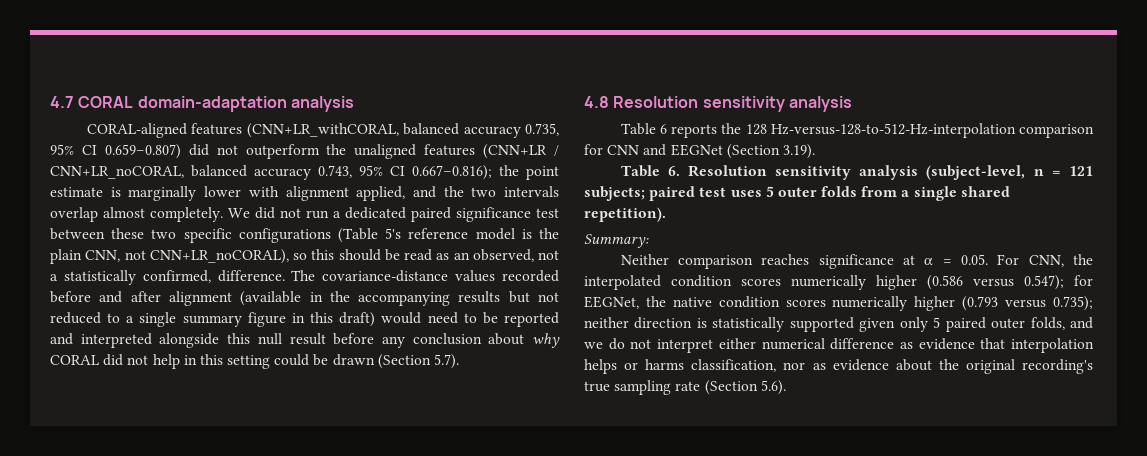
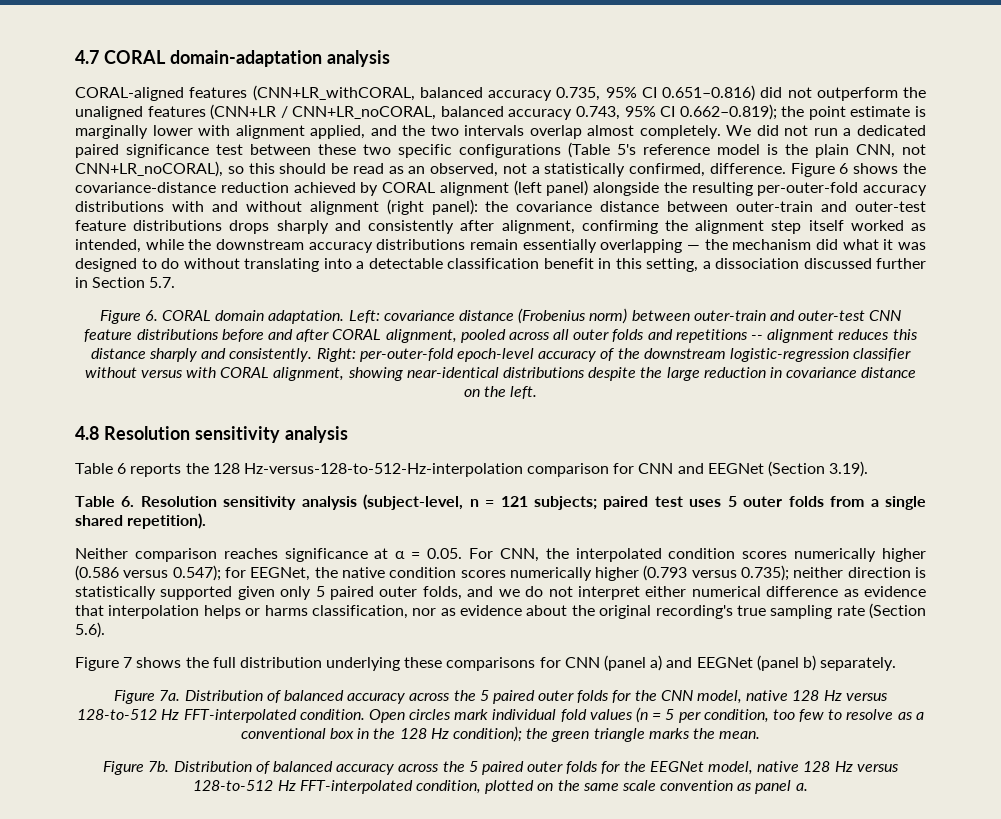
[104,144,181,159] 0.659–0.807) -> [662,85,755,101] 0.651–0.816)
[412,165,492,180] 0.667–0.816); -> [679,104,777,120] 0.662–0.819);
[291,270,559,282] [50,291,559,306] [50,312,559,327] [50,333,560,348] [50,354,460,369] The covariance-distance values recorded before and after alignment (available in the accompanying results but not reduced to a single summary figure in this draft) would need to be reported and interpreted alongside this null result before any conclusion about why CORAL did not help in this setting could be drawn (Section 5.7). -> [790,163,926,177] [75,180,927,196] [75,199,926,215] [75,220,926,234] [75,239,926,253] [75,258,926,272] [75,277,176,288] [99,308,902,324] [84,329,918,343] [90,348,912,362] [84,367,917,381] [463,386,538,399] Figure 6 shows the covariance-distance reduction achieved by CORAL alignment (left panel) alongside the resulting per-outer-fold accuracy distributions with and without alignment (right panel): the covariance distance between outer-train and outer-test feature distributions drops sharply and consistently after alignment, confirming the alignment step itself worked as intended, while the downstream accuracy distributions remain essentially overlapping — the mechanism did what it was designed to do without translating into a detectable classification benefit in this setting, a dissociation discussed further in Section 5.7. // Figure 6. CORAL domain adaptation. Left: covariance distance (Frobenius norm) between outer-train and outer-test CNN feature distributions before and after CORAL alignment, pooled across all outer folds and repetitions -- alignment reduces this distance sharply and consistently. Right: per-outer-fold epoch-level accuracy of the downstream logistic-regression classifier without versus with CORAL alignment, showing near-identical distributions despite the large reduction in covariance distance on the left.
[584,234,649,248] // Summary: -> (207, 521) none
(786, 387) none -> [75,655,897,671] [114,690,888,704] [77,707,924,723] [240,726,761,742] [103,761,899,775] [193,780,808,794] // Figure 7 shows the full distribution underlying these comparisons for CNN (panel a) and EEGNet (panel b) separately. // Figure 7a. Distribution of balanced accuracy across the 5 paired outer folds for the CNN model, native 128 Hz versus 128-to-512 Hz FFT-interpolated condition. Open circles mark individual fold values (n = 5 per condition, too few to resolve as a conventional box in the 128 Hz condition); the green triangle marks the mean. // Figure 7b. Distribution of balanced accuracy across the 5 paired outer folds for the EEGNet model, native 128 Hz versus 128-to-512 Hz FFT-interpolated condition, plotted on the same scale convention as panel a.

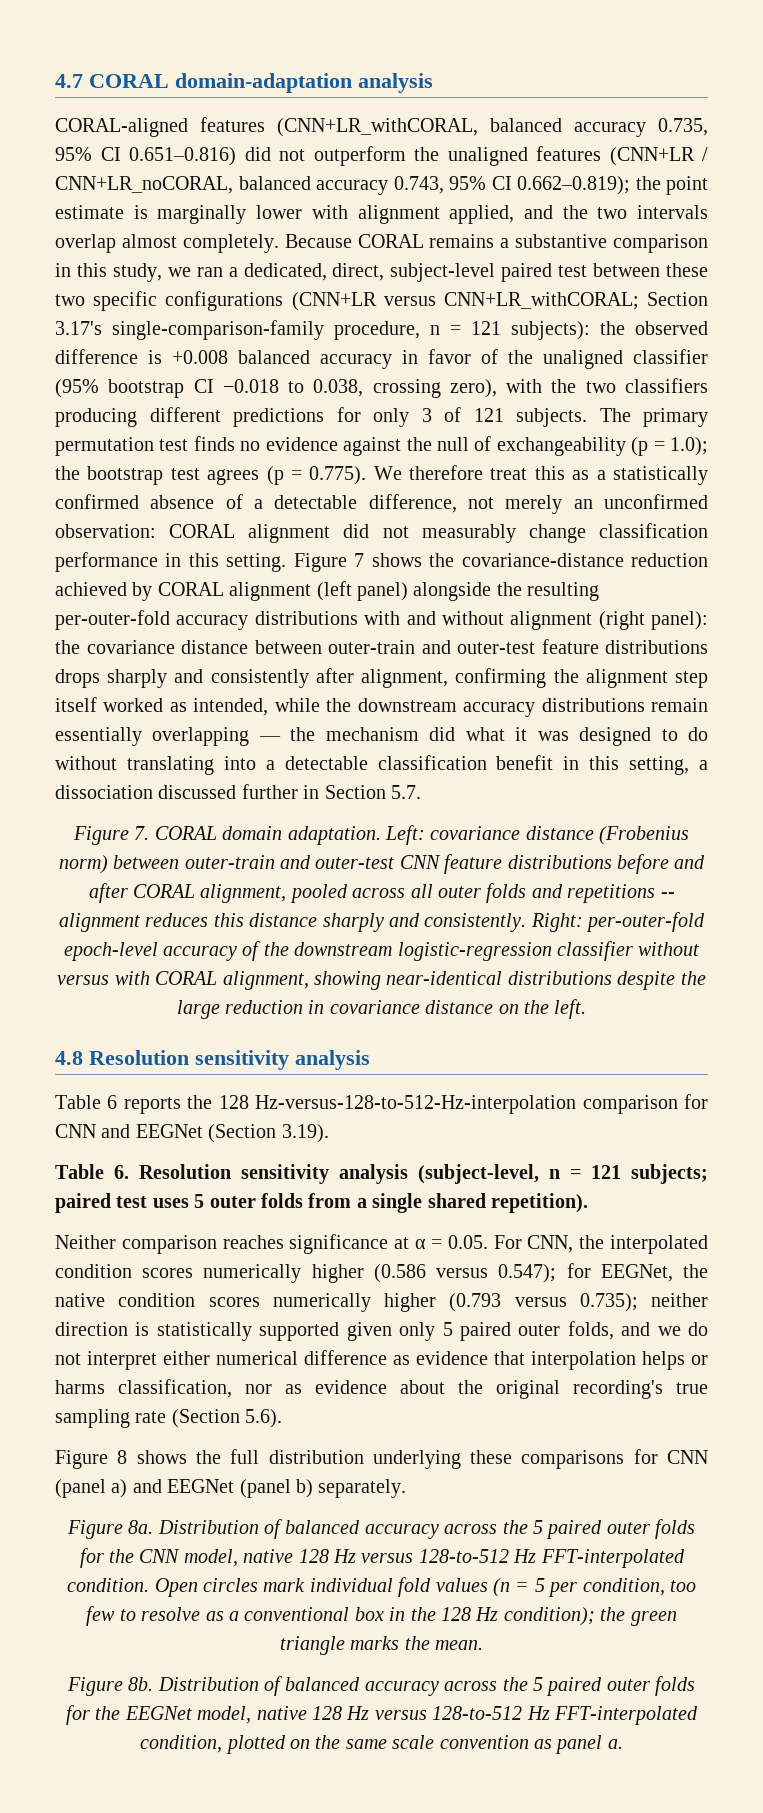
[726,125,926,136] [75,144,209,158] We did not run a dedicated paired significance -> [284,234,708,253] [55,263,553,282] Because CORAL remains a substantive comparison in this study, we ran a dedicated, direct, subject-level paired
[568,142,926,158] [75,161,849,177] (Table 5's reference model is the plain CNN, not CNN+LR_noCORAL), so this should be read as an observed, not a statistically confirmed, difference. Figure 6 -> [291,292,708,311] [55,320,708,340] [55,349,708,369] [55,378,708,398] [55,407,708,427] [55,436,708,456] [55,465,708,485] [55,494,708,514] [55,523,708,543] [55,552,365,572] (CNN+LR versus CNN+LR_withCORAL; Section 3.17's single-comparison-family procedure, n = 121 subjects): the observed difference is +0.008 balanced accuracy in favor of the unaligned classifier (95% bootstrap CI −0.018 to 0.038, crossing zero), with the two classifiers producing different predictions for only 3 of 121 subjects. The primary permutation test finds no evidence against the null of exchangeability (p = 1.0); the bootstrap test agrees (p = 0.775). We therefore treat this as a statistically confirmed absence of a detectable difference, not merely an unconfirmed observation: CORAL alignment did not measurably change classification performance in this setting. Figure 7
[144,310,158,321] 6. -> [134,826,150,840] 7.
[123,657,133,668] 7 -> [117,1450,128,1464] 8
[159,690,181,701] 7a. -> [128,1520,154,1534] 8a.
[148,761,170,772] 7b. -> [128,1677,154,1691] 8b.

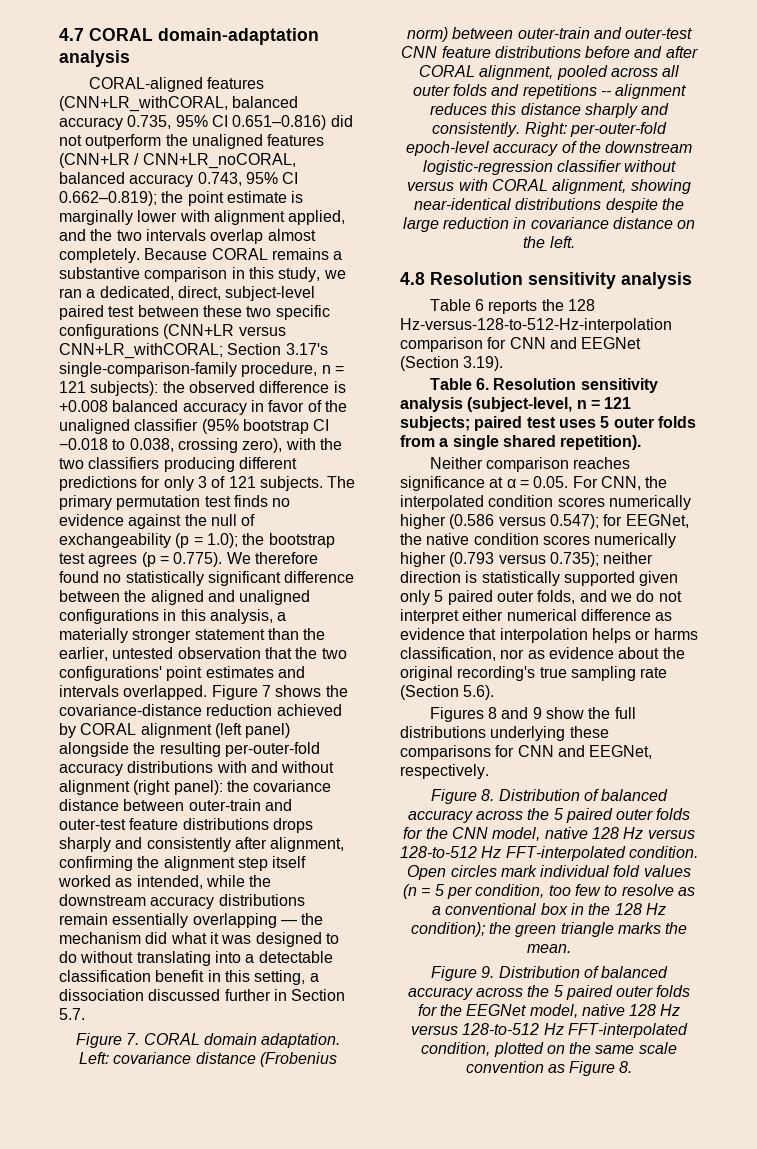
[490,466,708,485] [55,494,708,514] [55,523,708,543] [55,552,287,572] treat this as a statistically confirmed absence of a detectable difference, not merely an unconfirmed observation: CORAL alignment did not measurably change classification performance in this setting. -> [59,571,355,586] [59,590,311,605] [59,609,287,624] [59,628,326,643] [59,647,347,661] [59,666,305,681] [59,685,208,700] found no statistically significant difference between the aligned and unaligned configurations in this analysis, a materially stronger statement than the earlier, untested observation that the two configurations' point estimates and intervals overlapped.
[55,1450,187,1469] Figure 8 shows -> [429,707,584,722] Figures 8 and 9 show
[268,1450,364,1464] distribution -> [400,726,486,738] distributions
[55,1479,407,1498] [66,1520,154,1539] (panel a) and EEGNet (panel b) separately. // Figure 8a. -> [557,745,653,759] [400,764,489,779] [430,789,495,804] and EEGNet, respectively. // Figure 8.
[128,1677,154,1691] 8b. -> [481,966,495,978] 9.
[555,1735,623,1754] panel a. -> [569,1061,633,1076] Figure 8.

